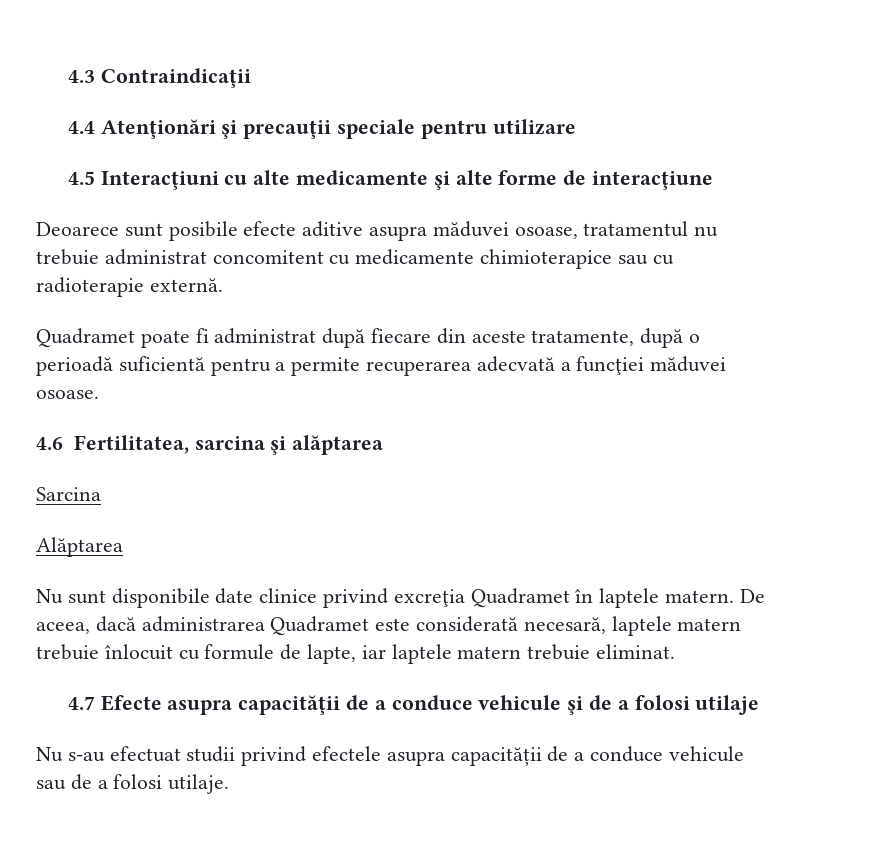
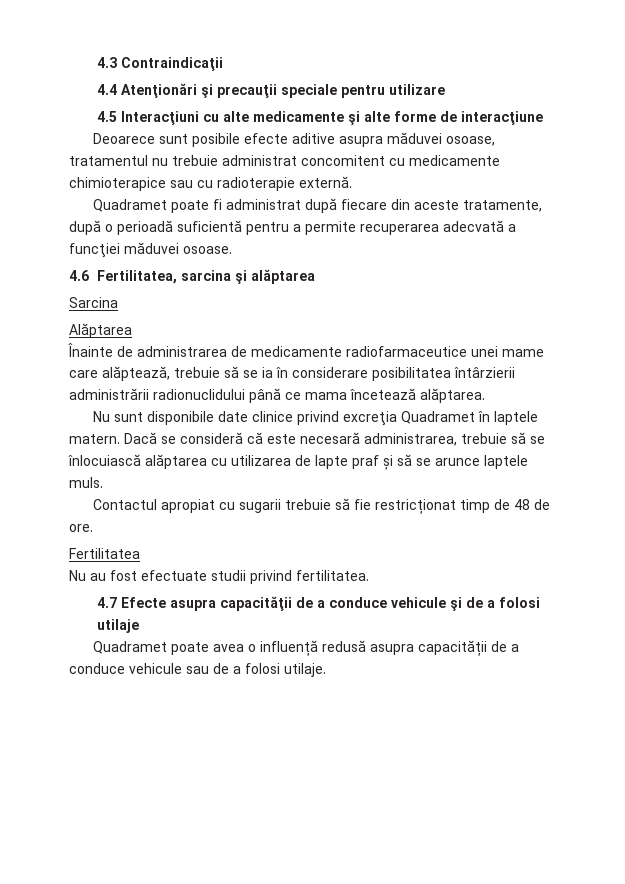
(123, 547) none -> [68,343,544,357] [69,366,515,381] [69,388,485,403] // Înainte de administrarea de medicamente radiofarmaceutice unei mame care alăptează, trebuie să se ia în considerare posibilitatea întârzierii administrării radionuclidului până ce mama încetează alăptarea.
[739,589,765,603] [36,616,742,636] [36,644,676,664] De aceea, dacă administrarea Quadramet este considerată necesară, laptele matern trebuie înlocuit cu formule de lapte, iar laptele matern trebuie eliminat. -> [124,432,545,446] [68,454,528,470] [69,477,103,488] [93,498,551,514] [69,524,93,532] [69,548,140,559] [69,570,369,584] Dacă se consideră că este necesară administrarea, trebuie să se înlocuiască alăptarea cu utilizarea de lapte praf și să se arunce laptele muls. // Contactul apropiat cu sugarii trebuie să fie restricționat timp de 48 de ore. // Fertilitatea // Nu au fost efectuate studii privind fertilitatea.
[36,746,382,766] Nu s-au efectuat studii privind efectele -> [93,640,367,656] Quadramet poate avea o influență redusă

